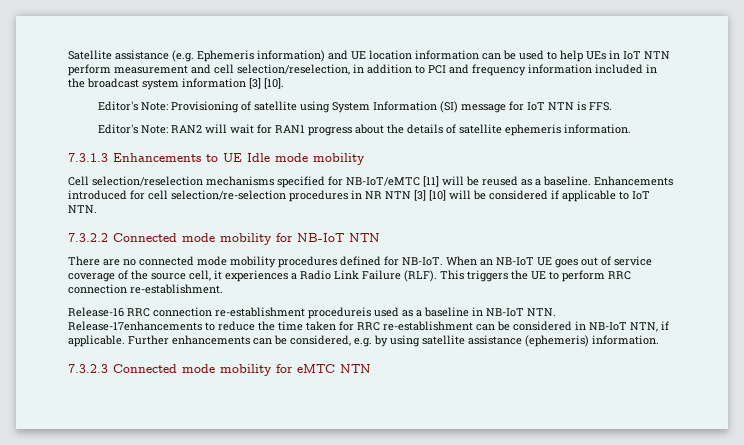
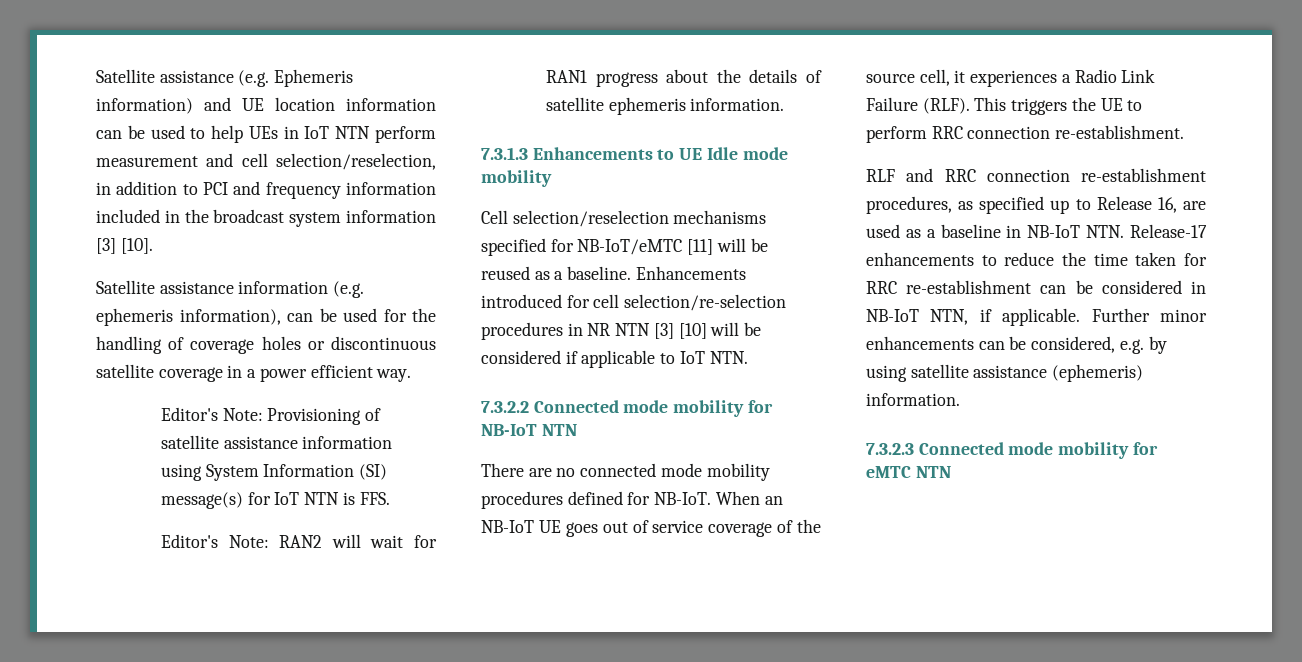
(284, 83) none -> [96,280,365,298] [96,308,436,326] [96,336,436,354] [96,364,412,382] // Satellite assistance information (e.g. ephemeris information), can be used for the handling of coverage holes or discontinuous satellite coverage in a power efficient way.
(297, 106) none -> [223,436,393,449] assistance information
[460,104,506,113] message -> [161,492,244,509] message(s)
[68,307,124,317] Release-16 -> [866,168,934,182] RLF and
[308,307,371,319] procedureis -> [866,196,1206,214] procedures, as specified up to Release 16, are
[68,321,202,331] Release-17enhancements -> [1130,224,1207,238] [866,252,974,266] Release-17 enhancements
(169, 340) none -> [1160,309,1207,322] minor

